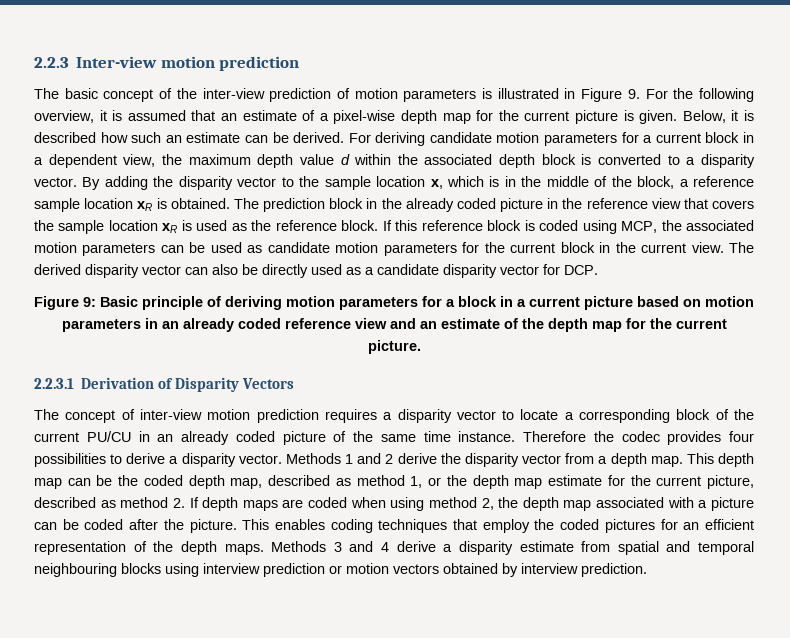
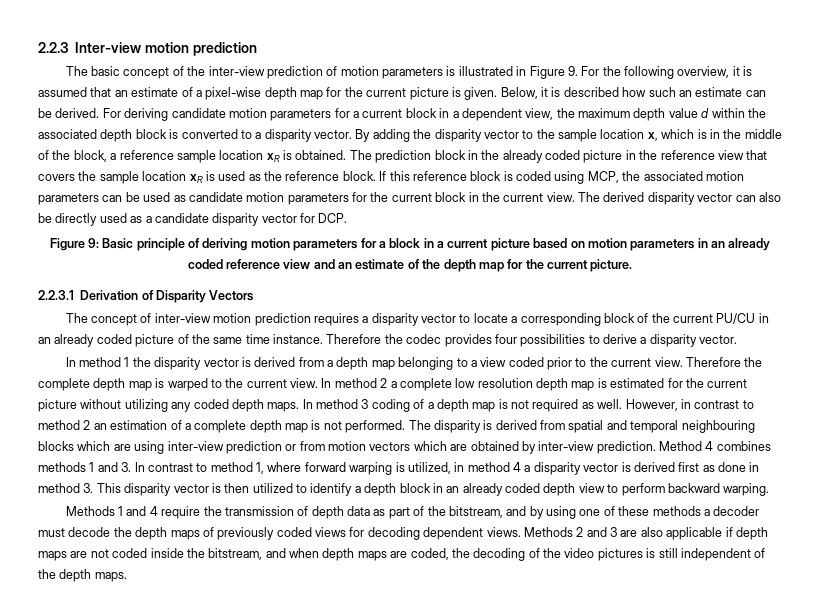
[285,453,562,467] Methods 1 and 2 derive the disparity vector -> [65,357,296,370] // In method 1 the disparity vector is derived
[650,453,754,467] [34,475,754,489] [34,497,755,511] [34,519,755,533] [34,541,574,555] map. This depth map can be the coded depth map, described as method 1, or the depth map estimate for the current picture, described as method 2. If depth maps are coded when using method 2, the depth map associated with a picture can be coded after the picture. This enables coding techniques that employ the coded pictures for an efficient representation of the depth maps. Methods 3 and 4 derive a disparity estimate -> [371,357,763,370] [38,378,748,391] [38,399,754,412] [38,420,537,433] map belonging to a view coded prior to the current view. Therefore the complete depth map is warped to the current view. In method 2 a complete low resolution depth map is estimated for the current picture without utilizing any coded depth maps. In method 3 coding of a depth map is not required as well. However, in contrast to method 2 an estimation of a complete depth map is not performed. The disparity is derived
[165,563,260,577] using interview -> [77,441,224,454] which are using inter-view
(342, 569) none -> [299,441,325,451] from
[443,563,647,577] obtained by interview prediction. -> [413,441,771,454] [38,462,760,475] [38,483,770,496] [65,506,760,519] [38,527,768,540] [38,548,766,561] [38,569,127,582] which are obtained by inter-view prediction. Method 4 combines methods 1 and 3. In contrast to method 1, where forward warping is utilized, in method 4 a disparity vector is derived first as done in method 3. This disparity vector is then utilized to identify a depth block in an already coded depth view to perform backward warping. // Methods 1 and 4 require the transmission of depth data as part of the bitstream, and by using one of these methods a decoder must decode the depth maps of previously coded views for decoding dependent views. Methods 2 and 3 are also applicable if depth maps are not coded inside the bitstream, and when depth maps are coded, the decoding of the video pictures is still independent of the depth maps.

